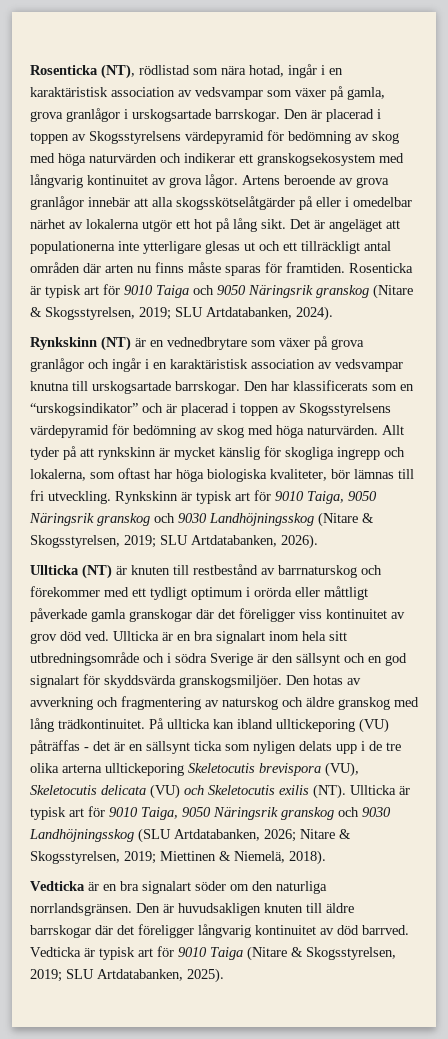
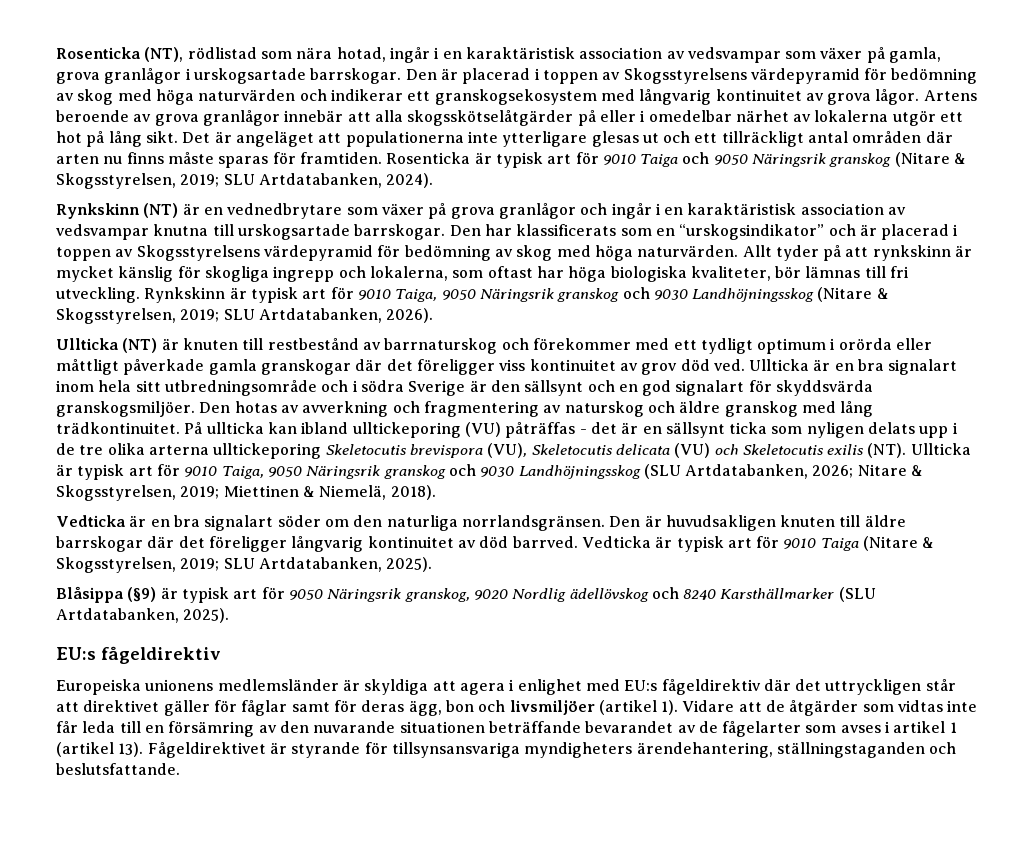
(224, 975) none -> [56,586,876,603] [56,608,230,623] [56,646,221,664] [56,679,956,695] [56,700,978,716] [56,721,957,737] [56,742,957,758] [56,763,180,775] // Blåsippa (§9) är typisk art för 9050 Näringsrik granskog, 9020 Nordlig ädellövskog och 8240 Karsthällmarker (SLU Artdatabanken, 2025). // EU:s fågeldirektiv // Europeiska unionens medlemsländer är skyldiga att agera i enlighet med EU:s fågeldirektiv där det uttryckligen står att direktivet gäller för fåglar samt för deras ägg, bon och livsmiljöer (artikel 1). Vidare att de åtgärder som vidtas inte får leda till en försämring av den nuvarande situationen beträffande bevarandet av de fågelarter som avses i artikel 1 (artikel 13). Fågeldirektivet är styrande för tillsynsansvariga myndigheters ärendehantering, ställningstaganden och beslutsfattande.

